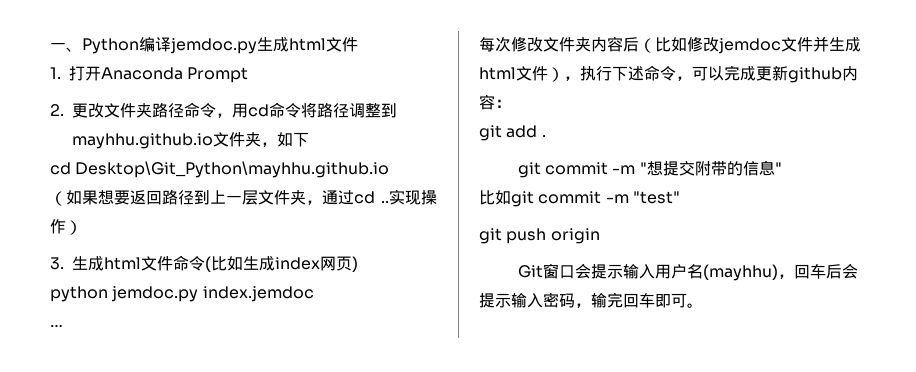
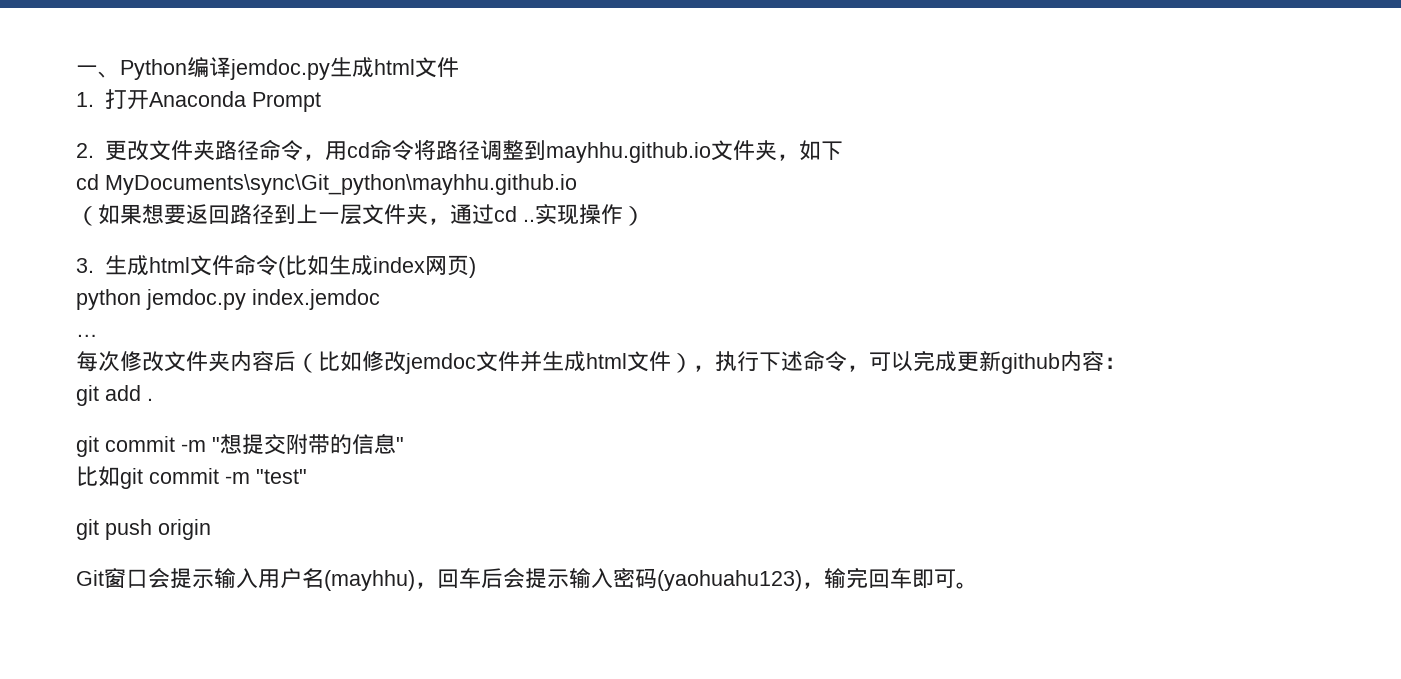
[75,161,390,178] Desktop\Git_Python\mayhhu.github.io -> [105,174,577,195] MyDocuments\sync\Git_python\mayhhu.github.io
(575, 300) none -> [657,570,802,591] (yaohuahu123)

